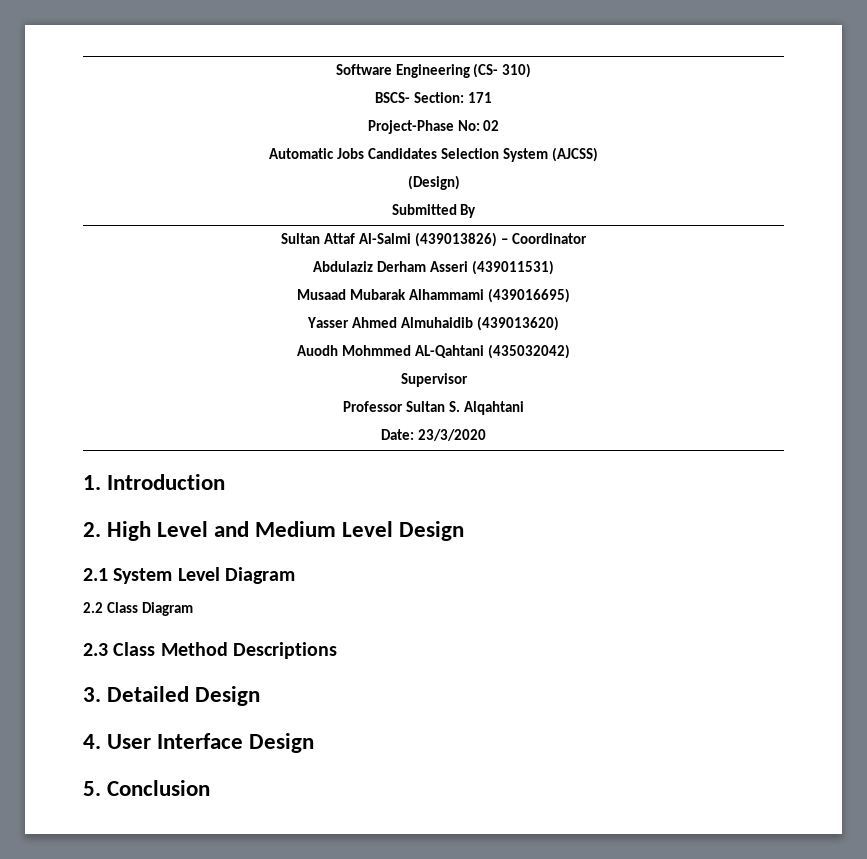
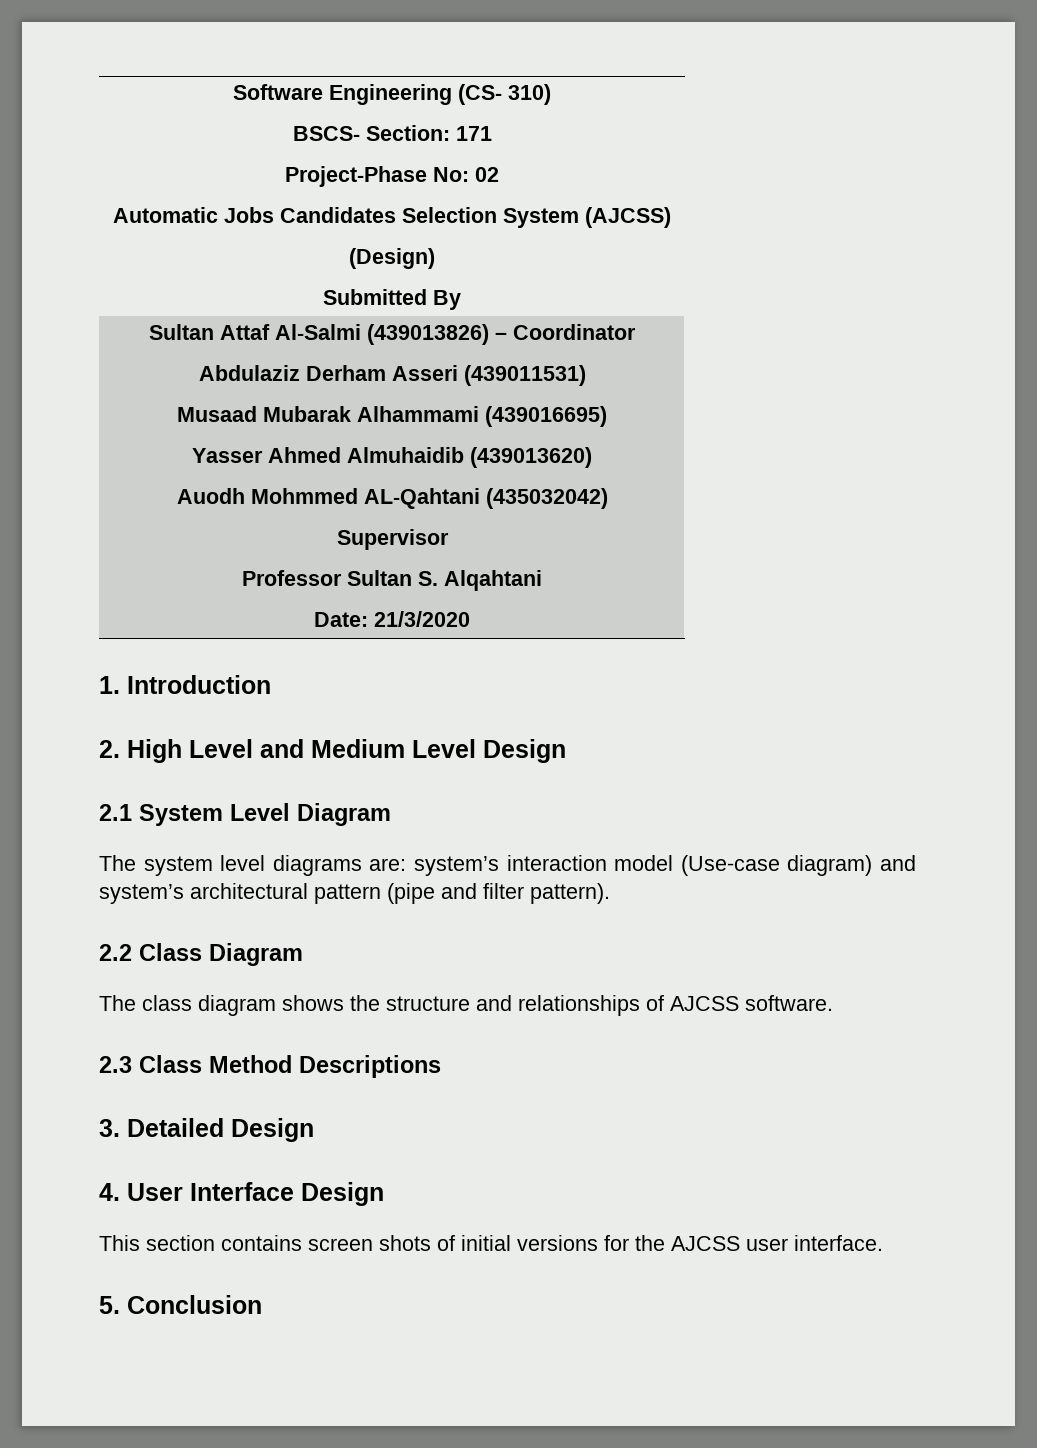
[417,429,486,441] 23/3/2020 -> [374,611,470,627] 21/3/2020
[83,602,193,616] 2.2 Class Diagram -> [99,855,917,876] [99,883,610,904] [99,943,303,966] [99,995,833,1016] The system level diagrams are: system’s interaction model (Use-case diagram) and system’s architectural pattern (pipe and filter pattern). // 2.2 Class Diagram // The class diagram shows the structure and relationships of AJCSS software.
(315, 743) none -> [99,1235,883,1251] // This section contains screen shots of initial versions for the AJCSS user interface.

